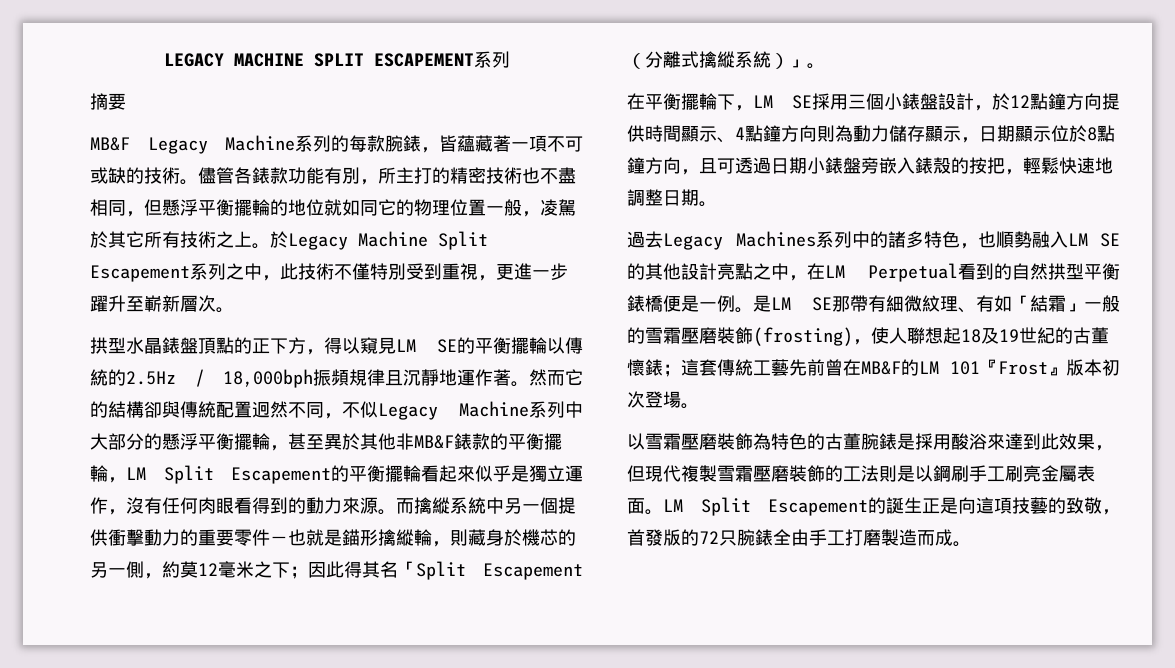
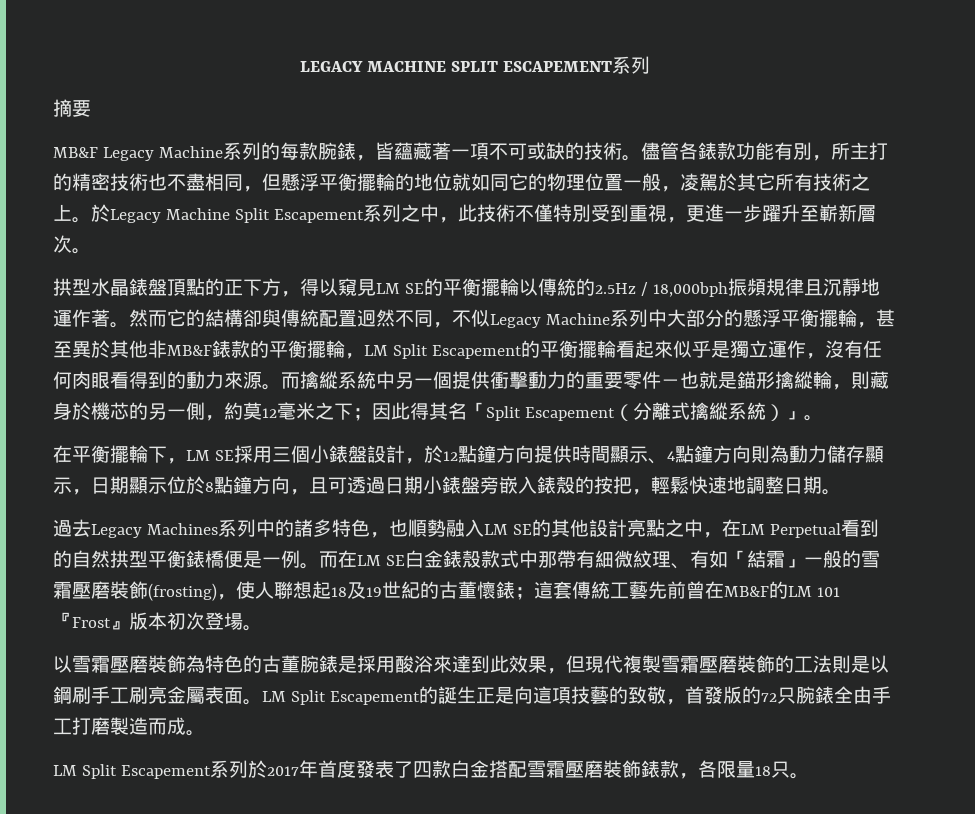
[753,295,832,312] 是LM SE -> [319,550,538,568] 而在LM SE白金錶殼款式中
(971, 544) none -> [53,760,809,779] // LM Split Escapement系列於2017年首度發表了四款白金搭配雪霜壓磨裝飾錶款，各限量18只。

